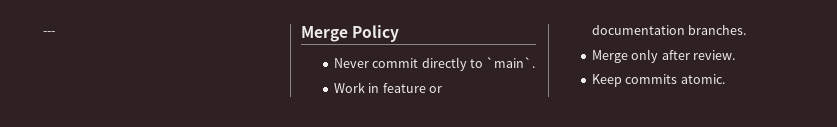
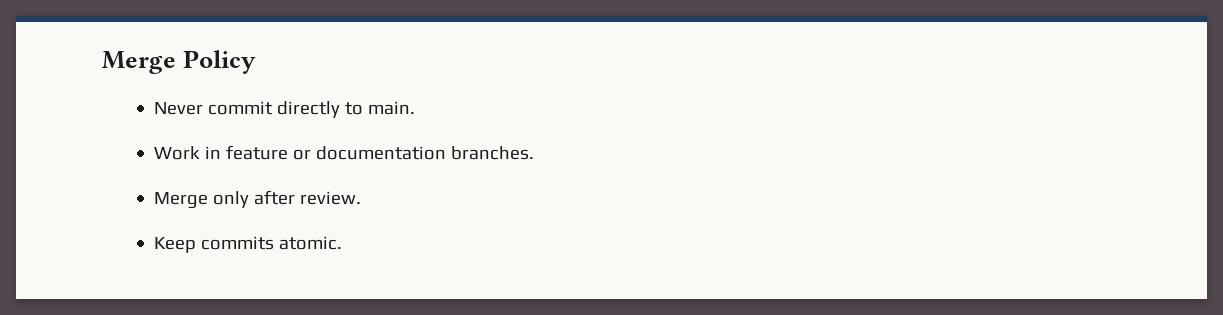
[43,31,55,35] --- // -> (102, 62) none
[486,57,536,68] `main`. -> [367,101,415,115] main.

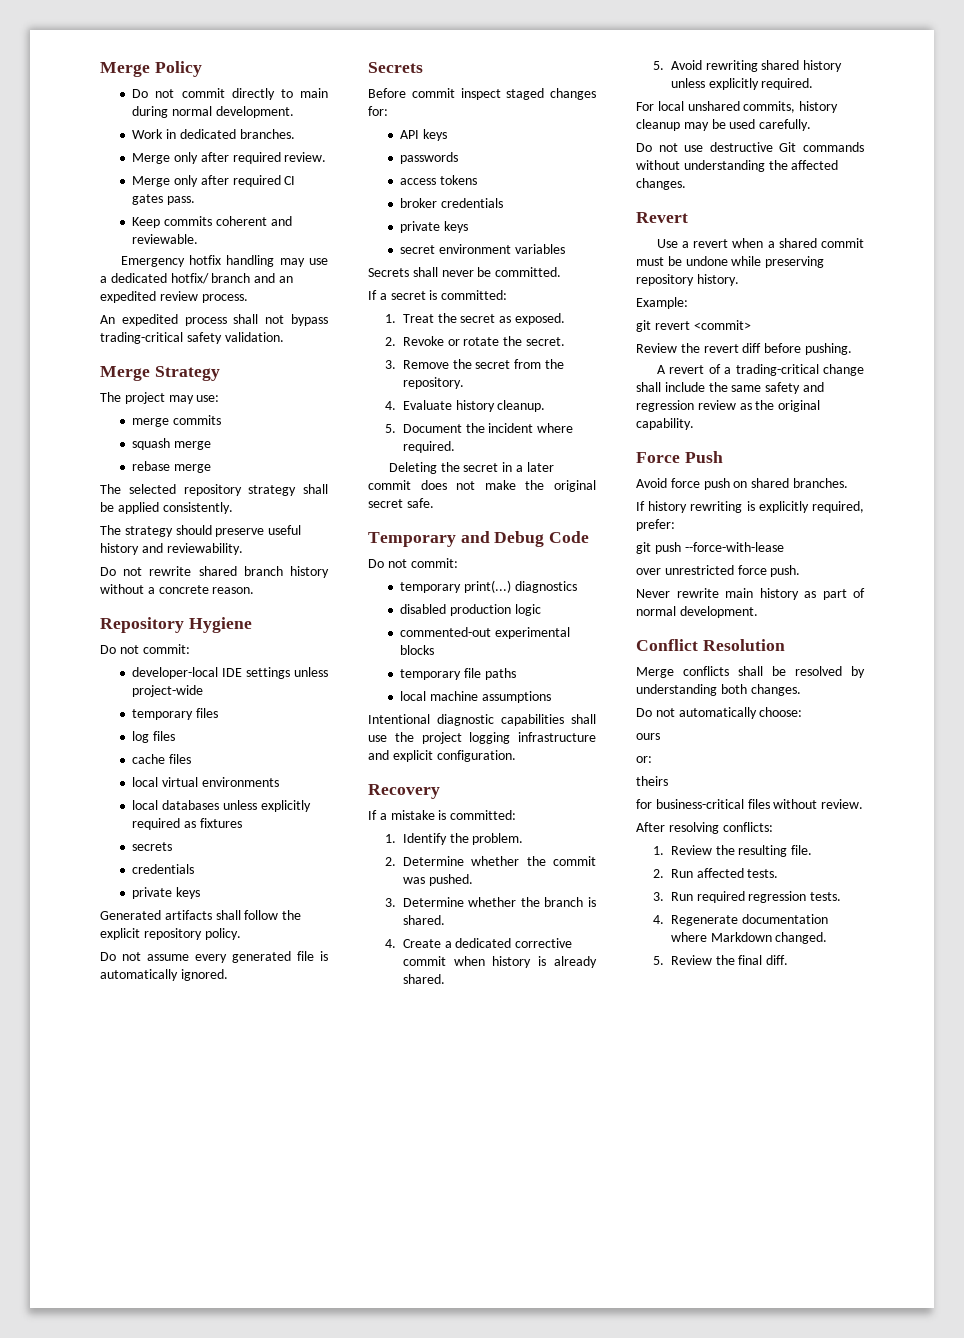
[153,102,203,115] Never -> [132,89,175,98] Do not
[367,101,415,115] main. -> [300,88,328,98] [132,106,294,118] main during normal development.
[225,145,446,160] feature or documentation -> [179,129,236,139] dedicated
[299,191,361,205] [153,236,342,253] review. // Keep commits atomic. -> [232,152,327,164] [132,175,296,187] [132,194,196,205] [132,216,292,228] [132,234,199,244] [120,255,328,267] [100,273,293,284] [100,291,248,303] [100,314,328,326] [100,332,284,344] [100,366,220,381] [100,392,220,404] [132,415,222,427] [132,438,212,450] [132,461,212,473] [100,484,328,496] [100,502,233,514] [100,525,302,537] [100,543,243,555] [100,566,329,578] [100,584,255,594] [100,617,252,633] [100,644,190,654] [132,667,328,679] [132,685,204,697] [132,708,219,720] [132,731,176,743] [132,754,192,764] [132,777,279,787] [132,800,311,812] [132,818,242,830] [132,842,173,851] [132,864,195,874] [132,887,201,899] [100,910,302,920] [100,928,241,940] [100,951,328,963] [100,969,228,981] [368,62,423,73] [368,88,596,100] [368,106,388,116] [400,129,448,141] [400,152,459,164] [400,175,478,185] [400,198,504,208] [400,221,469,233] [400,244,565,254] [368,267,562,277] [368,290,508,300] [384,313,566,325] [384,336,566,346] [384,359,565,369] [402,377,464,389] [384,400,546,412] [384,423,574,433] [402,441,455,453] [388,462,554,474] [368,480,596,492] [368,498,434,508] [368,531,590,547] [368,558,458,568] [400,580,577,593] [400,604,541,616] [400,627,571,639] [400,645,435,655] [400,668,516,680] [400,691,551,703] [368,714,596,726] [368,732,596,744] [368,750,516,762] [368,784,440,799] [368,810,517,820] [384,833,524,845] [384,856,596,866] [402,874,473,886] [384,897,596,907] [402,915,445,925] [384,938,573,948] [402,956,597,968] [402,974,445,984] [652,60,843,72] [670,78,814,90] [636,101,839,113] [636,119,812,131] [636,142,864,152] [636,160,839,172] [636,178,686,190] [636,212,688,223] [656,238,864,248] [636,256,825,268] [636,274,739,286] [636,297,688,309] [636,320,751,332] [636,343,852,355] [656,364,864,376] [636,382,824,394] [636,400,821,412] [636,418,694,430] [636,451,723,463] [636,478,848,490] [636,501,864,513] [636,519,675,531] [636,542,784,554] [636,565,801,577] [636,588,865,600] [636,606,758,618] [636,639,785,651] [636,666,865,678] [636,684,801,696] [636,707,803,719] [636,733,660,740] [636,756,652,763] [636,776,668,786] [636,799,864,809] [636,822,773,834] [652,845,813,857] [652,868,779,878] [652,891,842,903] [652,914,828,926] [670,932,828,944] [652,955,789,965] required review. // Merge only after required CI gates pass. // Keep commits coherent and reviewable. // Emergency hotfix handling may use a dedicated hotfix/ branch and an expedited review process. // An expedited process shall not bypass trading-critical safety validation. // Merge Strategy // The project may use: // merge commits // squash merge // rebase merge // The selected repository strategy shall be applied consistently. // The strategy should preserve useful history and reviewability. // Do not rewrite shared branch history without a concrete reason. // Repository Hygiene // Do not commit: // developer-local IDE settings unless project-wide // temporary files // log files // cache files // local virtual environments // local databases unless explicitly required as fixtures // secrets // credentials // private keys // Generated artifacts shall follow the explicit repository policy. // Do not assume every generated file is automatically ignored. // Secrets // Before commit inspect staged changes for: // API keys // passwords // access tokens // broker credentials // private keys // secret environment variables // Secrets shall never be committed. // If a secret is committed: // 1. Treat the secret as exposed. // 2. Revoke or rotate the secret. // 3. Remove the secret from the repository. // 4. Evaluate history cleanup. // 5. Document the incident where required. // Deleting the secret in a later commit does not make the original secret safe. // Temporary and Debug Code // Do not commit: // temporary print(...) diagnostics // disabled production logic // commented-out experimental blocks // temporary file paths // local machine assumptions // Intentional diagnostic capabilities shall use the project logging infrastructure and explicit configuration. // Recovery // If a mistake is committed: // 1. Identify the problem. // 2. Determine whether the commit was pushed. // 3. Determine whether the branch is shared. // 4. Create a dedicated corrective commit when history is already shared. // 5. Avoid rewriting shared history unless explicitly required. // For local unshared commits, history cleanup may be used carefully. // Do not use destructive Git commands without understanding the affected changes. // Revert // Use a revert when a shared commit must be undone while preserving repository history. // Example: // git revert <commit> // Review the revert diff before pushing. // A revert of a trading-critical change shall include the same safety and regression review as the original capability. // Force Push // Avoid force push on shared branches. // If history rewriting is explicitly required, prefer: // git push --force-with-lease // over unrestricted force push. // Never rewrite main history as part of normal development. // Conflict Resolution // Merge conflicts shall be resolved by understanding both changes. // Do not automatically choose: // ours // or: // theirs // for business-critical files without review. // After resolving conflicts: // 1. Review the resulting file. // 2. Run affected tests. // 3. Run required regression tests. // 4. Regenerate documentation where Markdown changed. // 5. Review the final diff.

